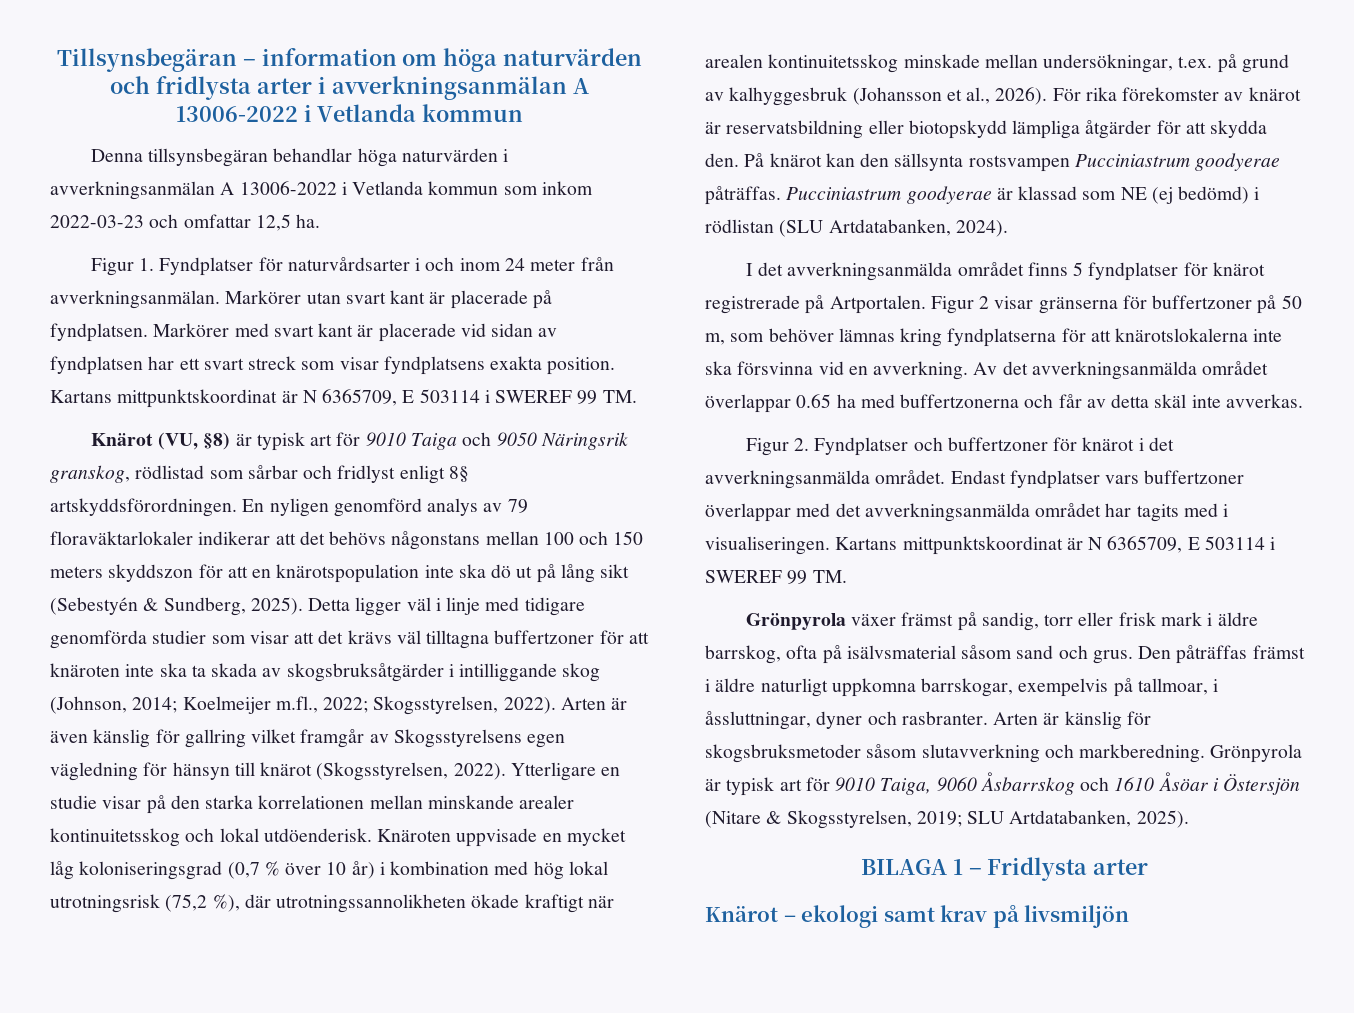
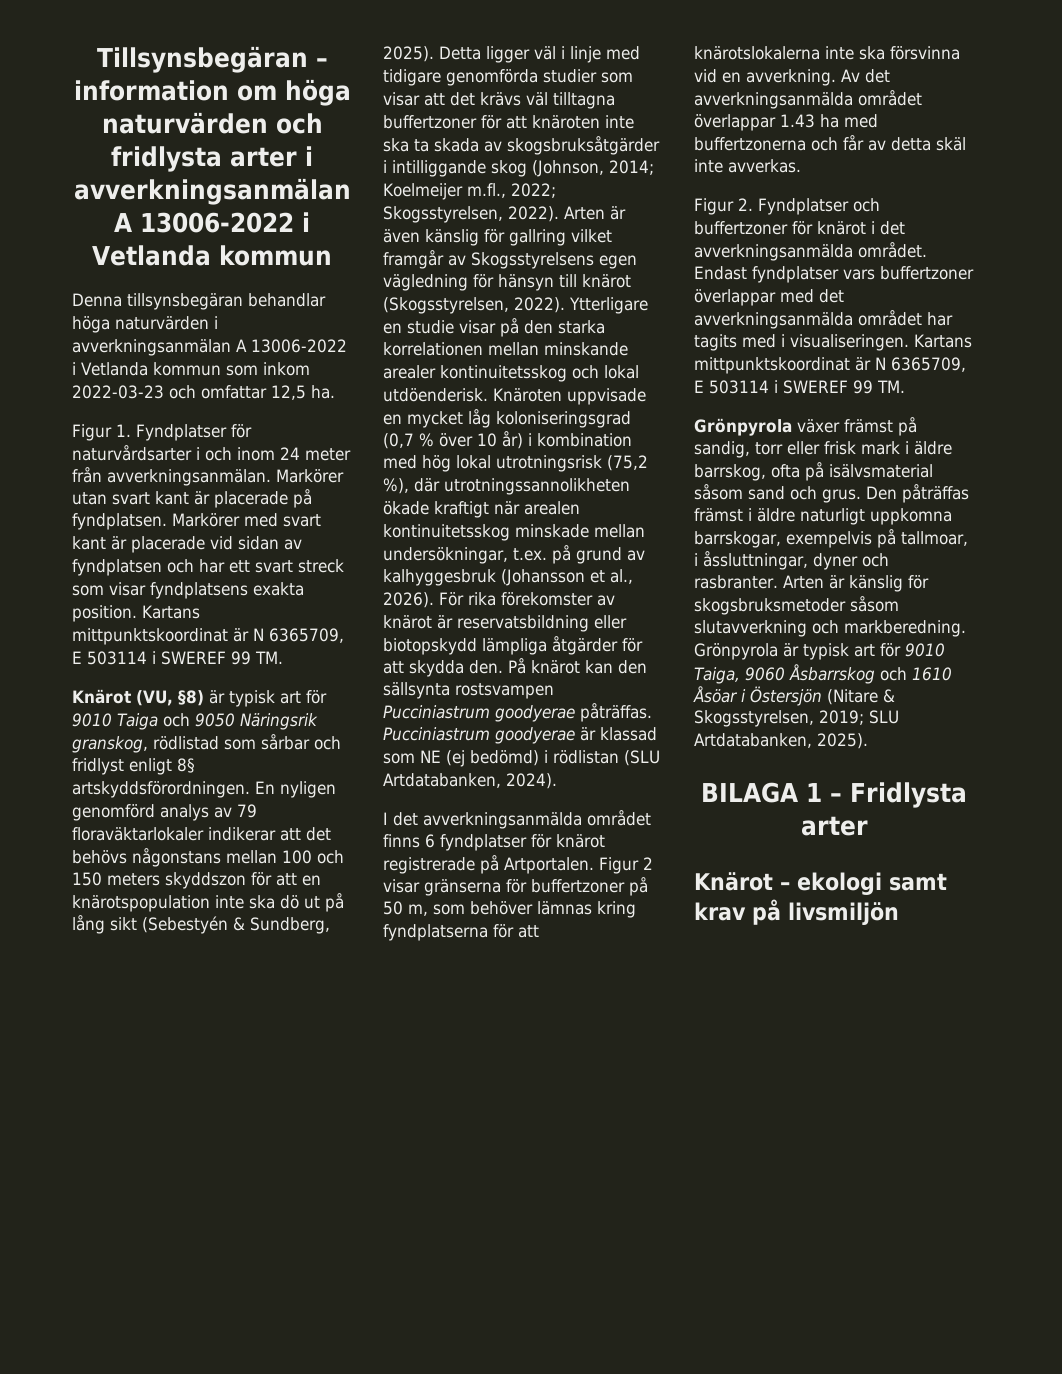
(143, 365) none -> [167,559,194,573] och
[1073,262,1084,276] 5 -> [425,834,435,848] 6
[796,394,832,408] 0.65 -> [780,114,815,128] 1.43

